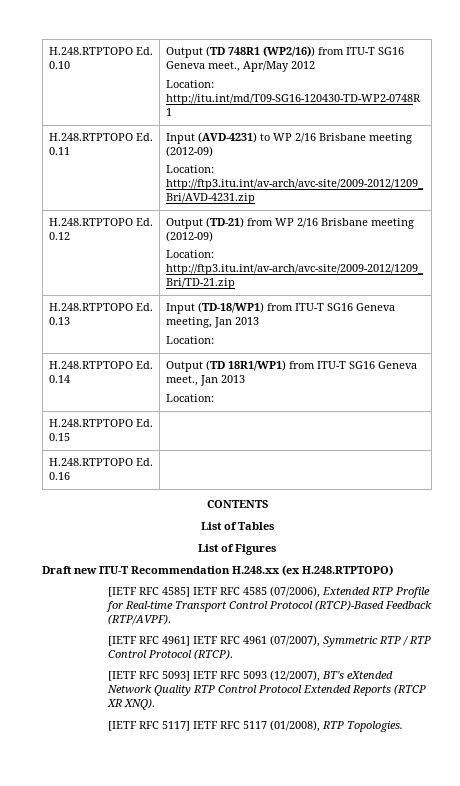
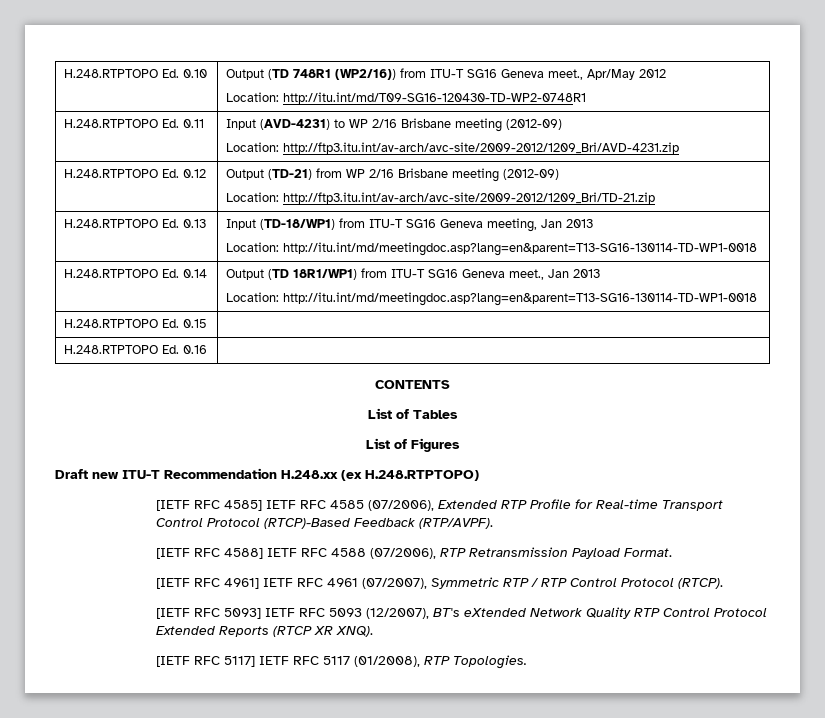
(214, 340) none -> [282,242,757,256] http://itu.int/md/meetingdoc.asp?lang=en&parent=T13-SG16-130114-TD-WP1-0018
(214, 398) none -> [282,292,757,306] http://itu.int/md/meetingdoc.asp?lang=en&parent=T13-SG16-130114-TD-WP1-0018
(172, 619) none -> [155,547,672,559] // [IETF RFC 4588] IETF RFC 4588 (07/2006), RTP Retransmission Payload Format.

